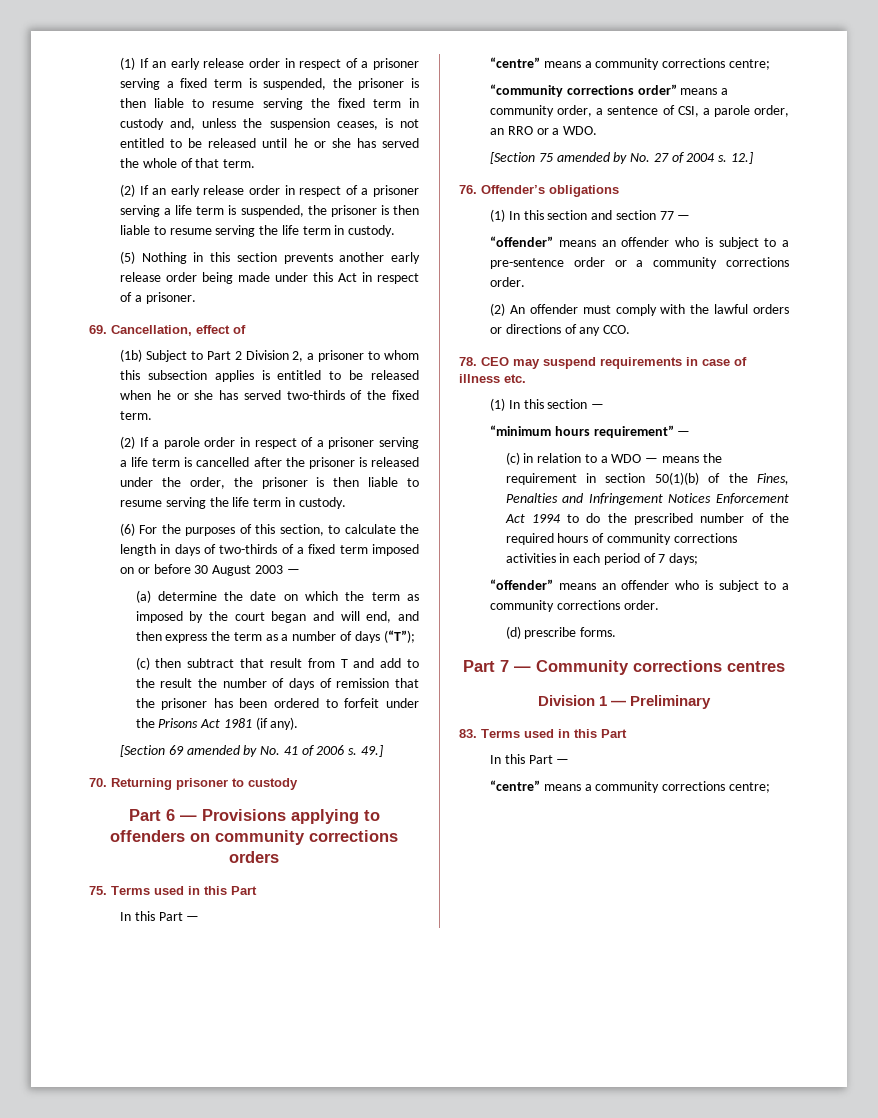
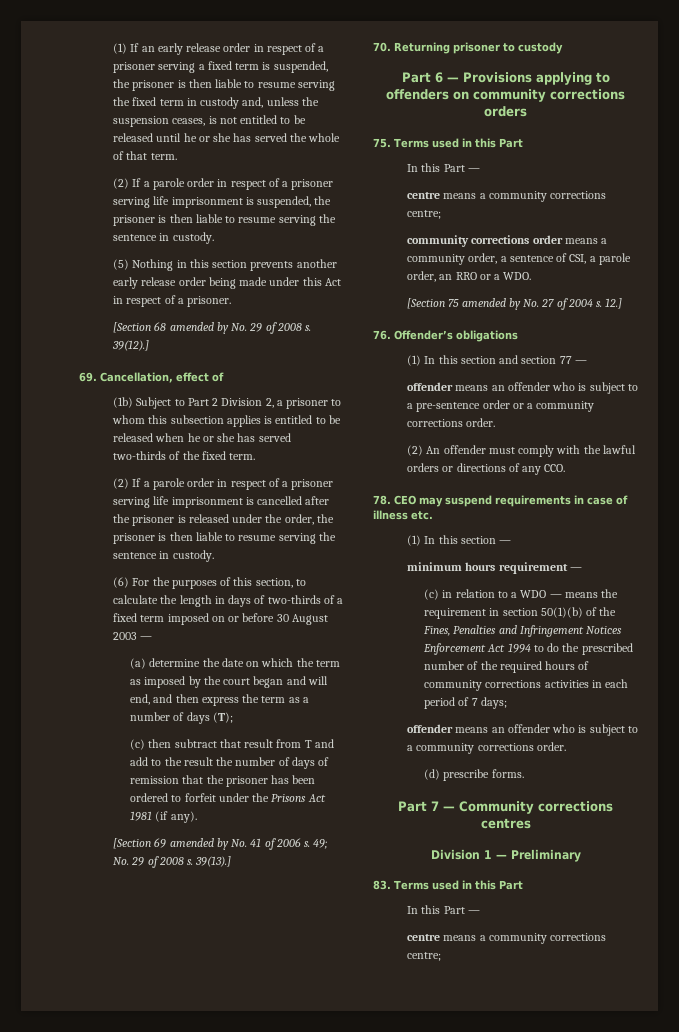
[152,185,419,197] [119,205,225,217] an early release order in respect of a prisoner serving a life term -> [143,178,334,190] [113,196,243,208] a parole order in respect of a prisoner serving life imprisonment
[281,225,331,235] life term -> [113,234,158,241] sentence
(196, 298) none -> [113,322,312,334] [112,340,150,351] // [Section 68 amended by No. 29 of 2008 s. 39(12).]
[119,457,181,467] a life term -> [153,496,243,508] life imprisonment
[232,497,282,507] life term -> [113,552,158,559] sentence
[383,630,415,643] (“T”); -> [212,712,233,723] (T);
[361,745,384,757] 49.] -> [313,839,328,849] [113,856,232,868] 49; No. 29 of 2008 s. 39(13).]
[489,57,540,68] “centre” -> [407,192,441,199] centre
[489,84,677,97] “community corrections order” -> [407,235,563,247] community corrections order
[489,236,553,247] “offender” -> [407,382,454,391] offender
[489,425,674,438] “minimum hours requirement” -> [407,562,568,574] minimum hours requirement
[489,579,553,590] “offender” -> [407,724,454,733] offender
[489,780,540,791] “centre” -> [407,934,441,941] centre

